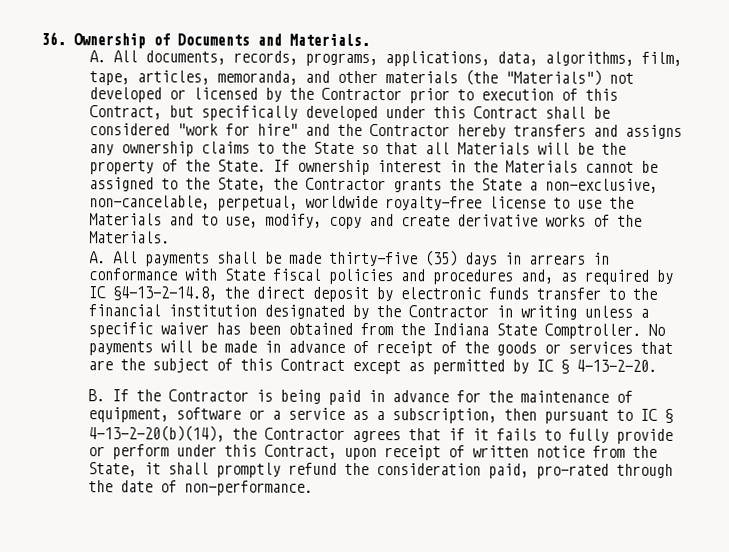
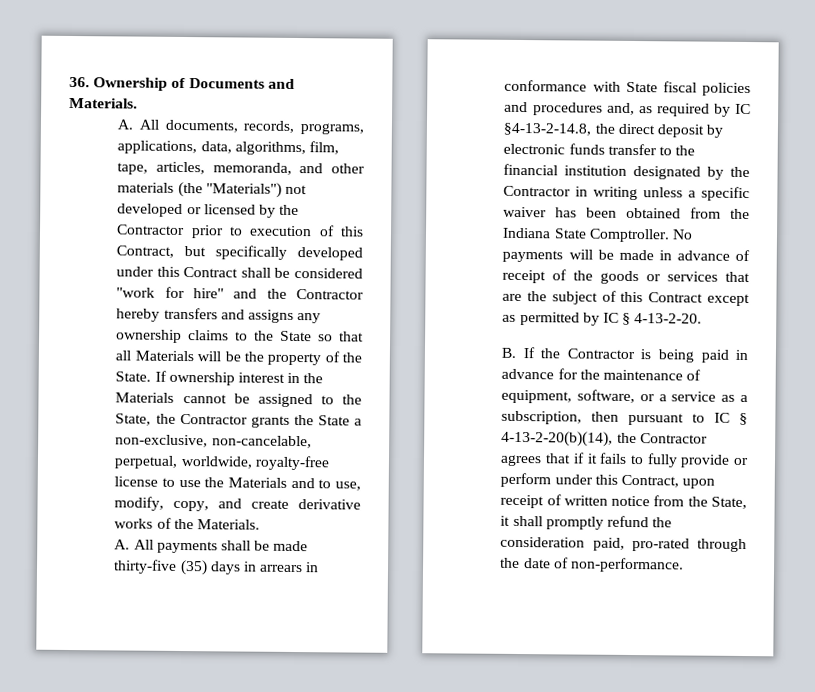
[305,195,379,209] worldwide -> [180,455,253,469] worldwide,
[329,216,363,229] copy -> [173,500,210,512] copy,
[176,407,242,420] software -> [577,389,636,404] software,

